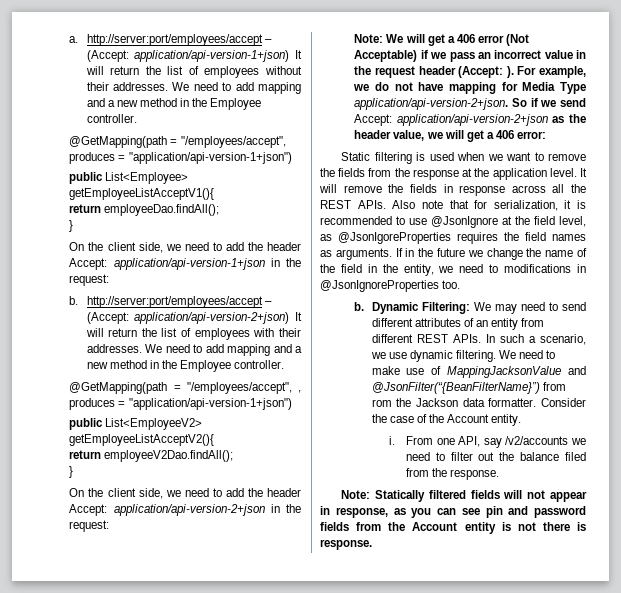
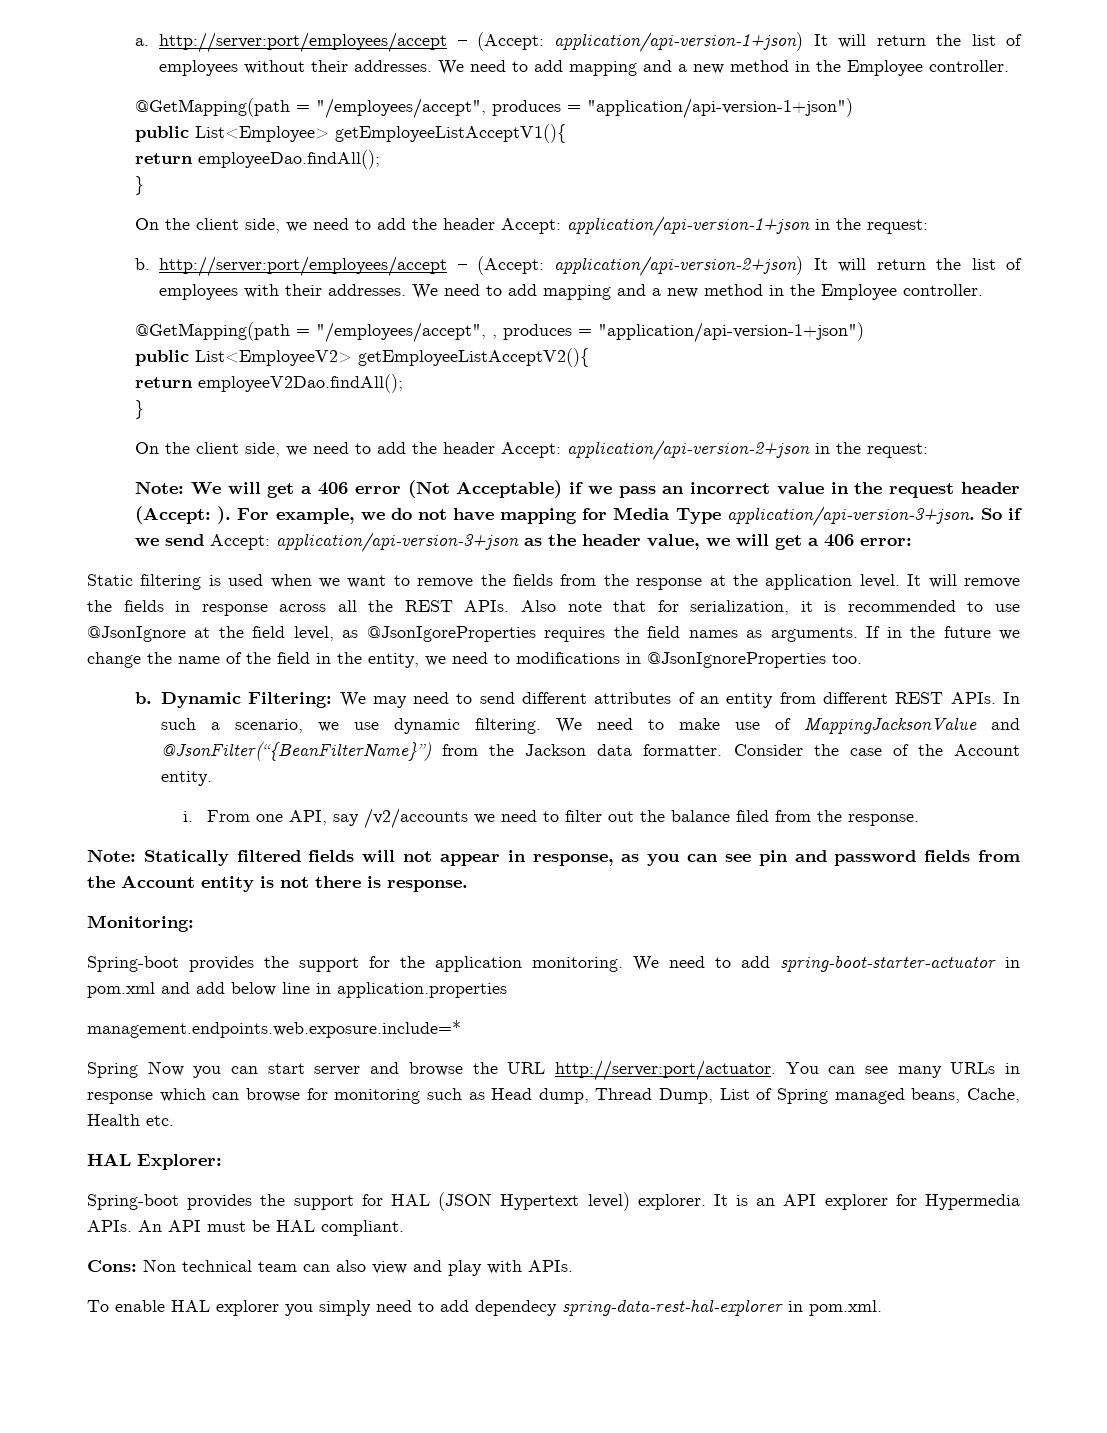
[354,98,509,110] application/api-version-2+json. -> [726,506,975,526] application/api-version-3+json.
[396,114,548,126] application/api-version-2+json -> [276,532,520,552] application/api-version-3+json
[371,399,392,407] rom -> (478, 750) none
(372, 544) none -> [87,915,194,932] [87,955,1020,972] [87,982,507,998] [87,1020,461,1038] [87,1060,1020,1081] [87,1088,1020,1104] [87,1114,174,1126] [87,1153,222,1170] [87,1192,1020,1211] [87,1220,404,1236] [87,1259,573,1276] [87,1299,882,1316] // Monitoring: // Spring-boot provides the support for the application monitoring. We need to add spring-boot-starter-actuator in pom.xml and add below line in application.properties // management.endpoints.web.exposure.include=* // Spring Now you can start server and browse the URL http://server:port/actuator. You can see many URLs in response which can browse for monitoring such as Head dump, Thread Dump, List of Spring managed beans, Cache, Health etc. // HAL Explorer: // Spring-boot provides the support for HAL (JSON Hypertext level) explorer. It is an API explorer for Hypermedia APIs. An API must be HAL compliant. // Cons: Non technical team can also view and play with APIs. // To enable HAL explorer you simply need to add dependecy spring-data-rest-hal-explorer in pom.xml.

